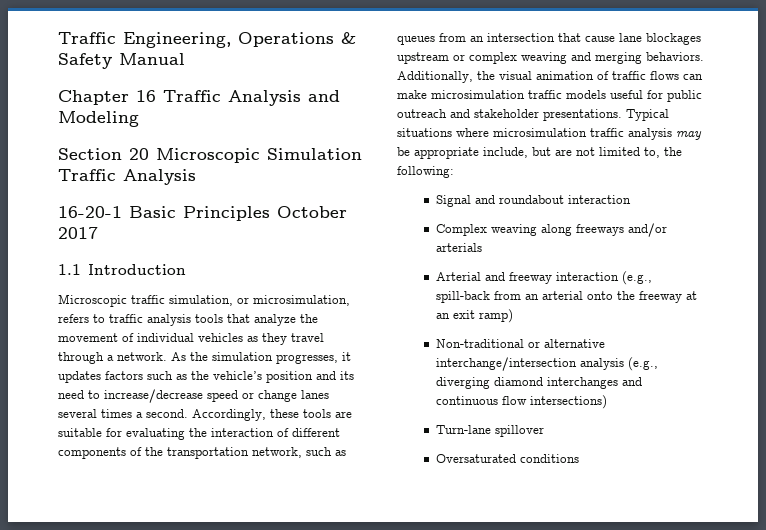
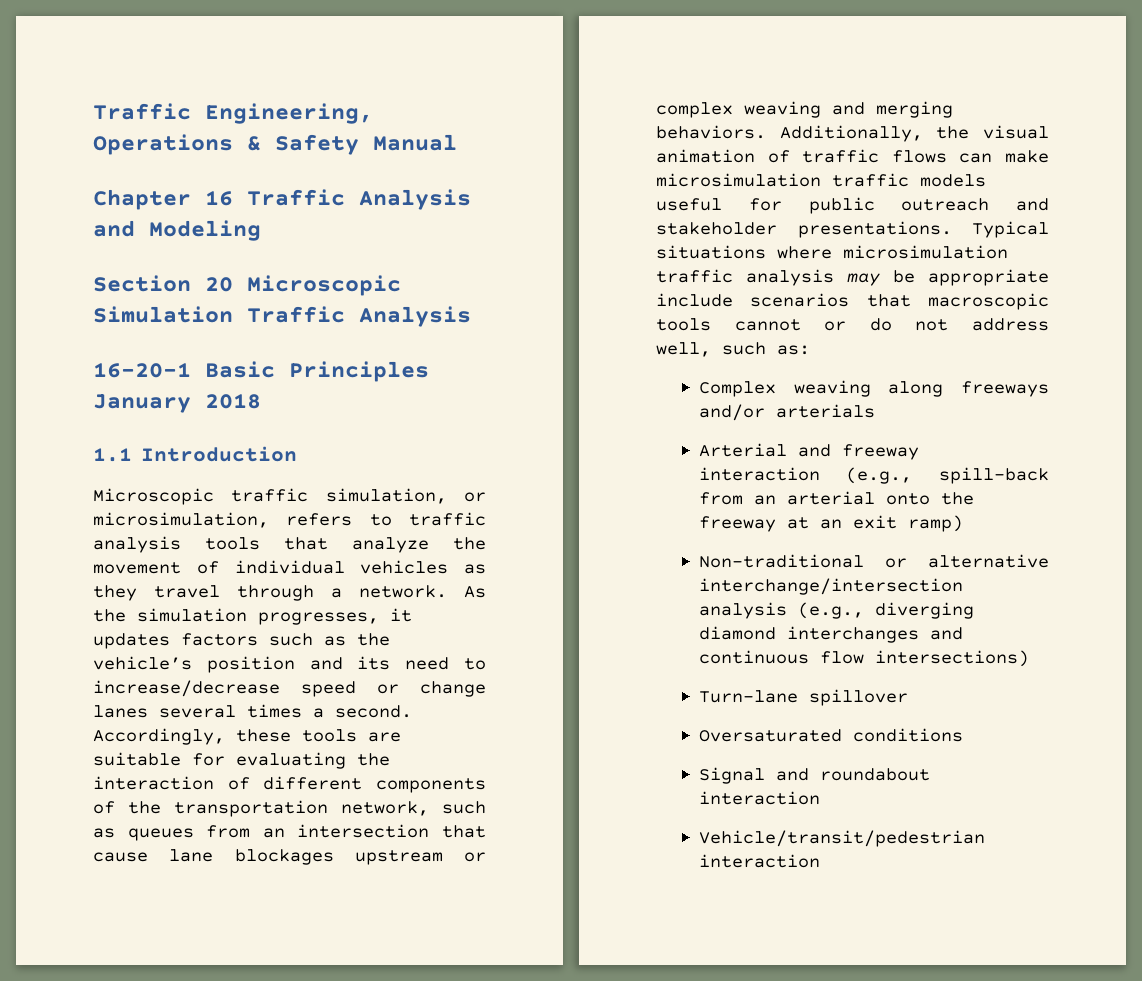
[277,206,347,218] [58,227,98,239] October 2017 -> [93,393,261,413] January 2018
[483,147,682,158] [397,166,454,178] [436,195,632,207] include, but are not limited to, the following: // Signal and roundabout interaction -> [656,293,1049,310] [656,318,1049,331] [656,342,810,357] include scenarios that macroscopic tools cannot or do not address well, such as:
(580, 458) none -> [698,767,930,784] [698,791,820,805] [698,830,985,847] [698,854,820,868] // Signal and roundabout interaction // Vehicle/transit/pedestrian interaction

